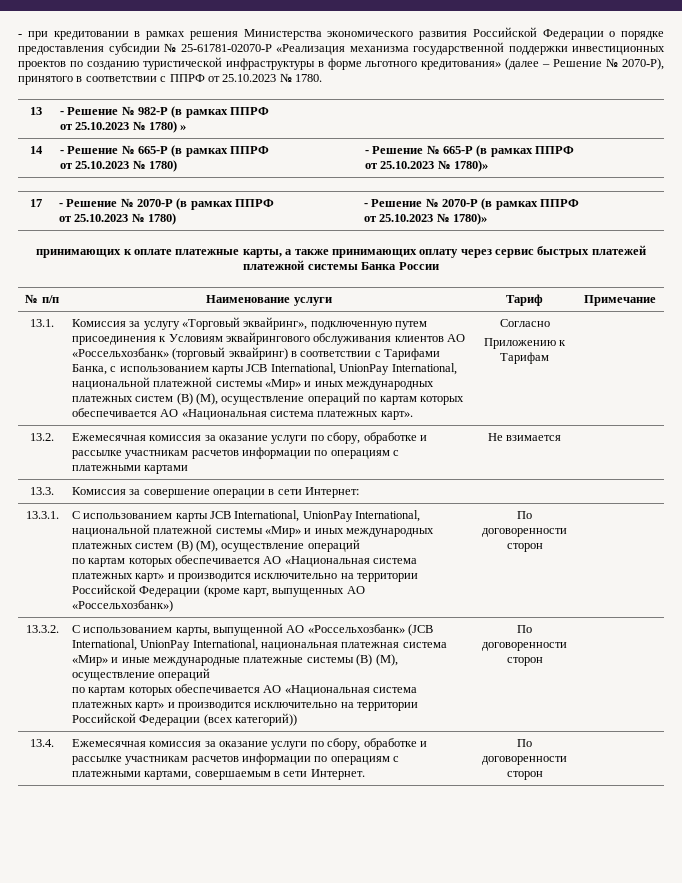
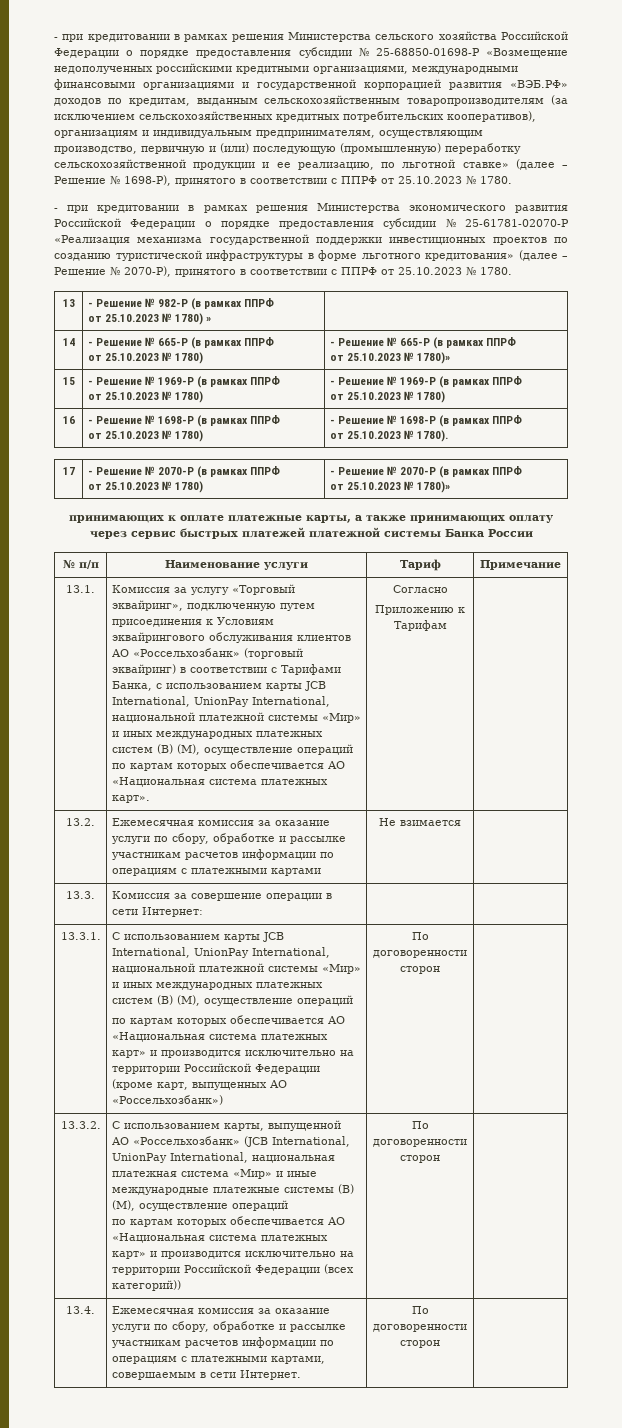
[18,29,322,40] - при кредитовании в рамках решения Министерства -> [54,31,568,42] [54,47,568,58] [54,63,518,74] [54,79,568,90] [54,95,568,106] [54,111,536,122] [54,130,483,138] [54,143,521,154] [54,159,568,170] [54,175,512,186] [54,203,400,213] - при кредитовании в рамках решения Министерства сельского хозяйства Российской Федерации о порядке предоставления субсидии № 25-68850-01698-Р «Возмещение недополученных российскими кредитными организациями, международными финансовыми организациями и государственной корпорацией развития «ВЭБ.РФ» доходов по кредитам, выданным сельскохозяйственным товаропроизводителям (за исключением сельскохозяйственных кредитных потребительских кооперативов), организациям и индивидуальным предпринимателям, осуществляющим производство, первичную и (или) последующую (промышленную) переработку сельскохозяйственной продукции и ее реализацию, по льготной ставке» (далее – Решение № 1698-Р), принятого в соответствии с ППРФ от 25.10.2023 № 1780. // - при кредитовании в рамках решения Министерства
(489, 166) none -> [62,377,75,385] [87,376,281,388] [87,391,204,403] [329,376,523,388] [329,391,446,403] [62,416,75,424] [87,415,281,427] [87,430,204,442] [329,415,523,427] [329,430,449,442] // 15 | - Решение № 1969-Р (в рамках ППРФ // от 25.10.2023 № 1780) | - Решение № 1969-Р (в рамках ППРФ // от 25.10.2023 № 1780) // 16 | - Решение № 1698-Р (в рамках ППРФ // от 25.10.2023 № 1780) | - Решение № 1698-Р (в рамках ППРФ // от 25.10.2023 № 1780).

